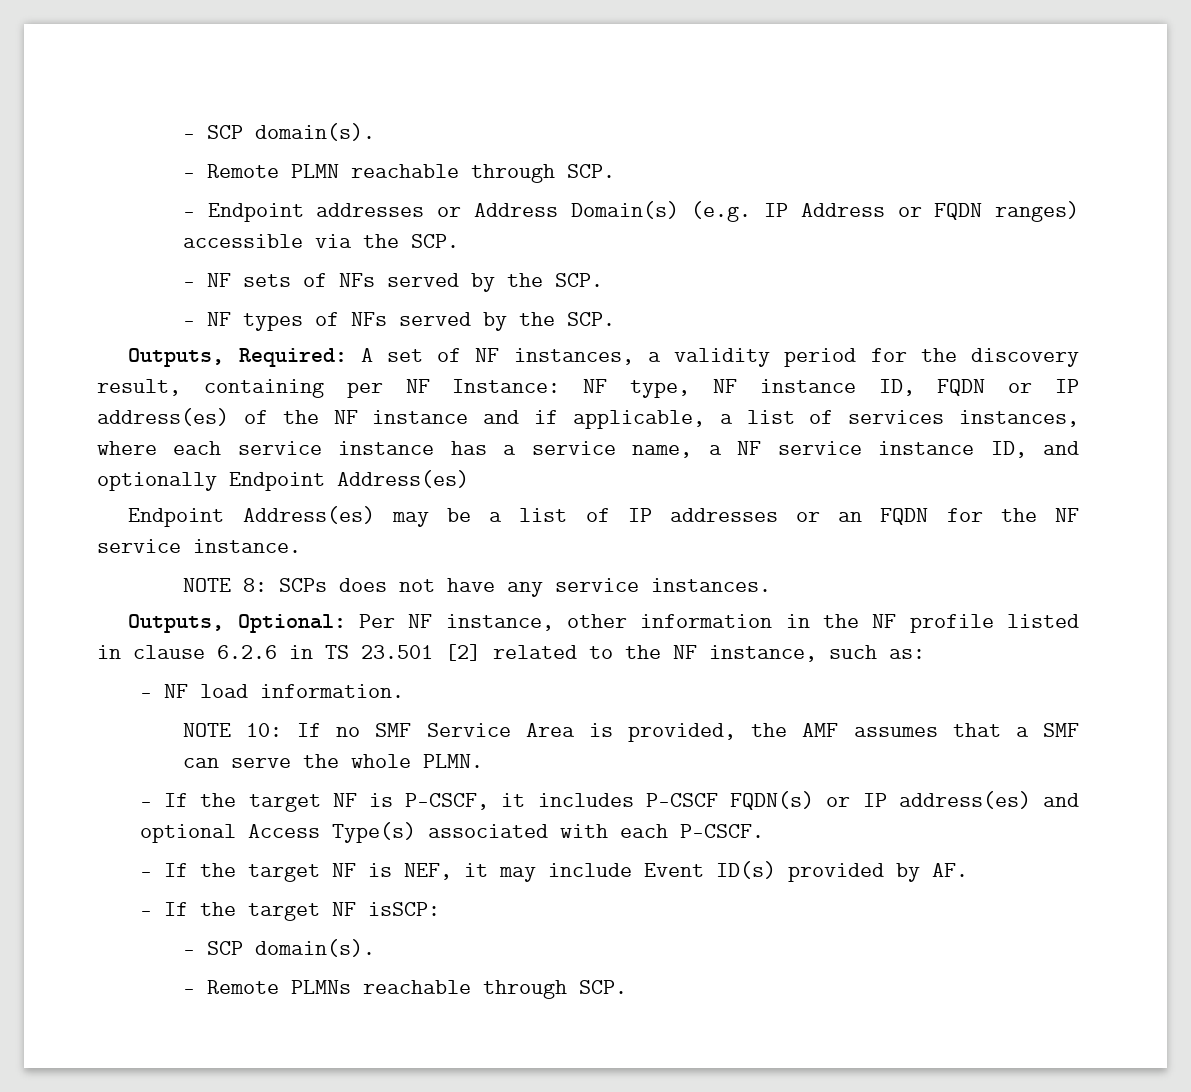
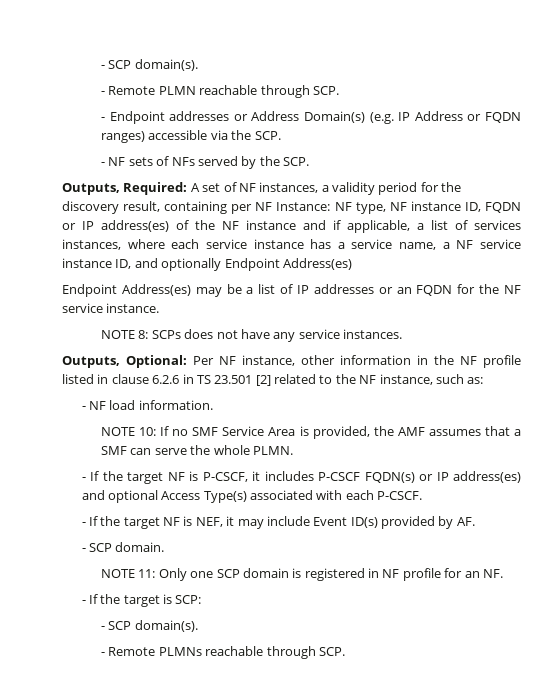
[182,312,615,331] // - NF types of NFs served by the SCP. -> (310, 161) none
[139,902,440,921] // - If the target NF isSCP: -> [81,542,165,552] [101,568,503,581] [81,594,202,607] // - SCP domain. // NOTE 11: Only one SCP domain is registered in NF profile for an NF. // - If the target is SCP:

